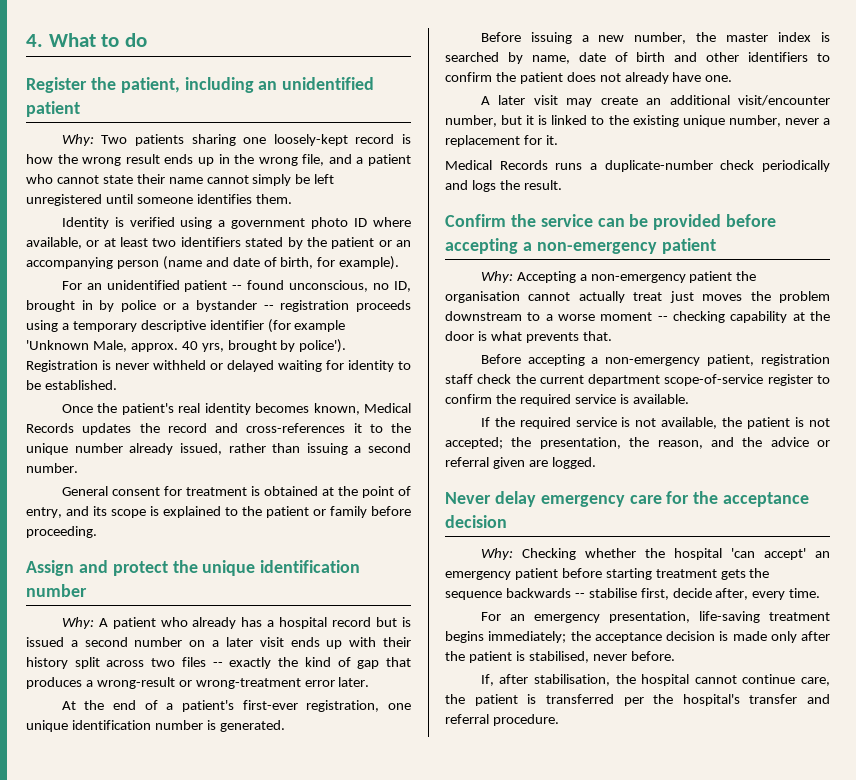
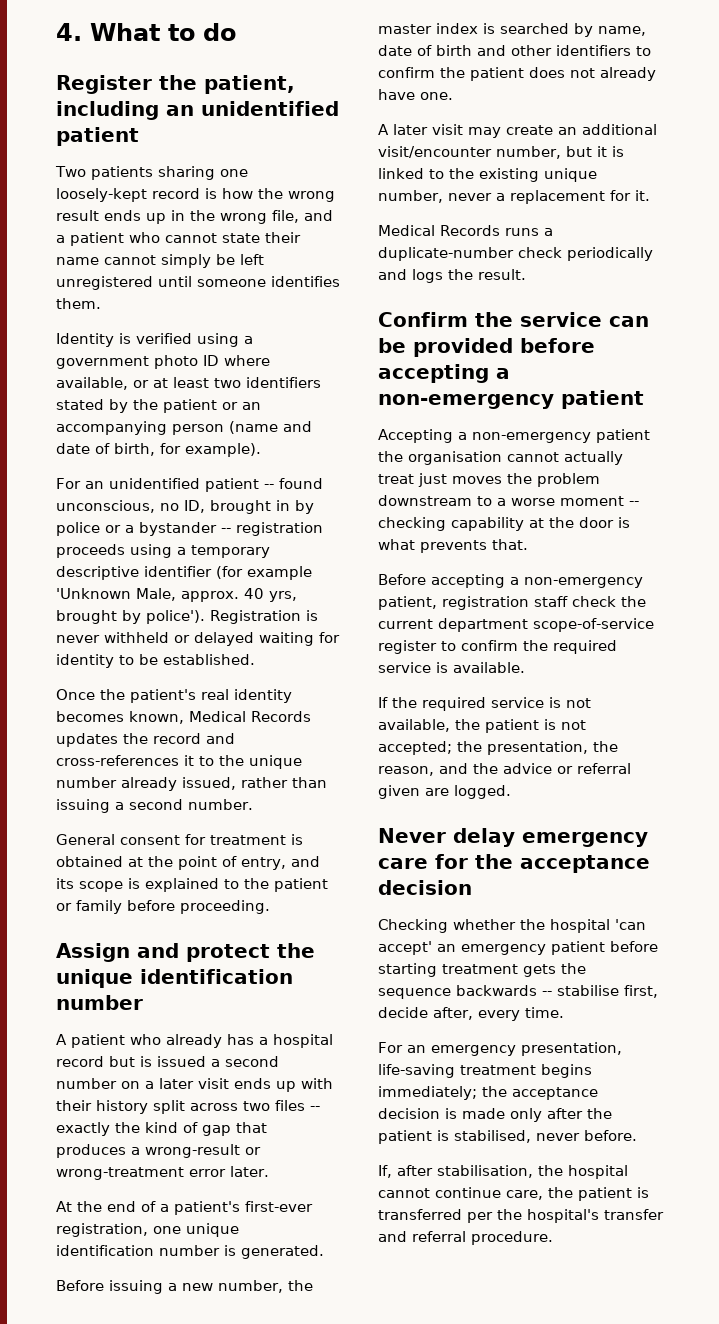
[61,134,94,146] Why: -> (139, 136) none
[61,617,94,629] Why: -> (143, 1002) none
[480,271,513,283] Why: -> (644, 399) none
[480,548,513,560] Why: -> (472, 887) none

